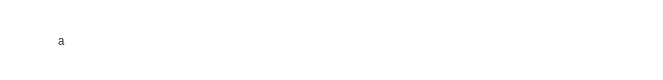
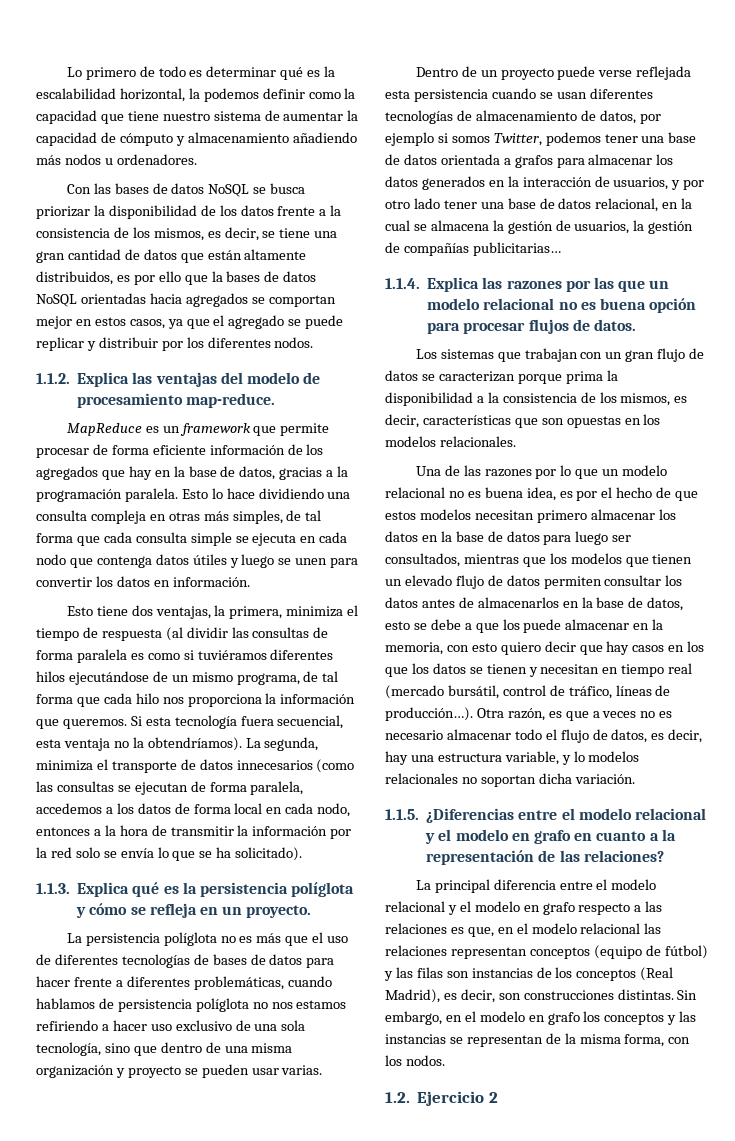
[58,38,65,45] a -> [66,66,336,80] [36,88,356,102] [36,110,359,124] [36,132,357,146] [36,154,197,165] [66,183,306,197] [36,205,342,219] [36,227,338,241] [36,249,307,263] [36,271,317,285] [36,293,336,307] [36,315,344,329] [36,337,314,351] [36,372,321,387] [77,393,276,408] [66,423,330,436] [36,444,324,458] [36,466,349,480] [36,488,351,502] [36,510,322,524] [36,532,348,546] [36,554,359,568] [36,576,250,587] [66,605,359,619] [36,627,329,641] [36,649,334,663] [36,671,339,685] [36,693,356,707] [36,715,344,729] [36,737,319,751] [36,759,355,773] [36,781,304,795] [36,803,351,817] [36,825,352,839] [36,847,303,861] [36,882,355,897] [76,903,312,918] [66,932,349,946] [36,954,335,968] [36,976,332,990] [36,998,347,1012] [36,1020,306,1031] [36,1042,293,1056] [36,1064,323,1078] [415,66,692,80] [385,88,653,102] [385,110,661,124] [385,132,697,146] [385,154,674,168] [385,176,705,190] [385,198,693,212] [385,220,694,234] [385,242,561,256] [385,277,670,292] [427,298,697,313] [427,319,636,334] [415,348,705,362] [385,370,618,384] [385,392,688,406] [385,414,661,428] [385,436,516,447] [415,465,668,479] [385,487,699,501] [385,509,676,523] [385,531,632,545] [385,553,693,567] [385,575,683,589] [385,597,684,611] [385,619,664,633] [385,641,705,655] [385,663,693,677] [385,685,671,699] [385,707,673,721] [385,729,703,743] [385,751,640,765] [385,773,635,787] [385,808,706,823] [425,829,676,844] [426,850,664,865] [415,879,657,893] [385,901,663,915] [385,923,662,937] [385,945,708,959] [384,967,674,981] [385,989,698,1003] [385,1011,697,1025] [385,1033,691,1047] [385,1055,445,1066] [385,1091,498,1106] Lo primero de todo es determinar qué es la escalabilidad horizontal, la podemos definir como la capacidad que tiene nuestro sistema de aumentar la capacidad de cómputo y almacenamiento añadiendo más nodos u ordenadores. // Con las bases de datos NoSQL se busca priorizar la disponibilidad de los datos frente a la consistencia de los mismos, es decir, se tiene una gran cantidad de datos que están altamente distribuidos, es por ello que la bases de datos NoSQL orientadas hacia agregados se comportan mejor en estos casos, ya que el agregado se puede replicar y distribuir por los diferentes nodos. // 1.1.2. Explica las ventajas del modelo de procesamiento map-reduce. // MapReduce es un framework que permite procesar de forma eficiente información de los agregados que hay en la base de datos, gracias a la programación paralela. Esto lo hace dividiendo una consulta compleja en otras más simples, de tal forma que cada consulta simple se ejecuta en cada nodo que contenga datos útiles y luego se unen para convertir los datos en información. // Esto tiene dos ventajas, la primera, minimiza el tiempo de respuesta (al dividir las consultas de forma paralela es como si tuviéramos diferentes hilos ejecutándose de un mismo programa, de tal forma que cada hilo nos proporciona la información que queremos. Si esta tecnología fuera secuencial, esta ventaja no la obtendríamos). La segunda, minimiza el transporte de datos innecesarios (como las consultas se ejecutan de forma paralela, accedemos a los datos de forma local en cada nodo, entonces a la hora de transmitir la información por la red solo se envía lo que se ha solicitado). // 1.1.3. Explica qué es la persistencia políglota y cómo se refleja en un proyecto. // La persistencia políglota no es más que el uso de diferentes tecnologías de bases de datos para hacer frente a diferentes problemáticas, cuando hablamos de persistencia políglota no nos estamos refiriendo a hacer uso exclusivo de una sola tecnología, sino que dentro de una misma organización y proyecto se pueden usar varias. // Dentro de un proyecto puede verse reflejada esta persistencia cuando se usan diferentes tecnologías de almacenamiento de datos, por ejemplo si somos Twitter, podemos tener una base de datos orientada a grafos para almacenar los datos generados en la interacción de usuarios, y por otro lado tener una base de datos relacional, en la cual se almacena la gestión de usuarios, la gestión de compañías publicitarias… // 1.1.4. Explica las razones por las que un modelo relacional no es buena opción para procesar flujos de datos. // Los sistemas que trabajan con un gran flujo de datos se caracterizan porque prima la disponibilidad a la consistencia de los mismos, es decir, características que son opuestas en los modelos relacionales. // Una de las razones por lo que un modelo relacional no es buena idea, es por el hecho de que estos modelos necesitan primero almacenar los datos en la base de datos para luego ser consultados, mientras que los modelos que tienen un elevado flujo de datos permiten consultar los datos antes de almacenarlos en la base de datos, esto se debe a que los puede almacenar en la memoria, con esto quiero decir que hay casos en los que los datos se tienen y necesitan en tiempo real (mercado bursátil, control de tráfico, líneas de producción…). Otra razón, es que a veces no es necesario almacenar todo el flujo de datos, es decir, hay una estructura variable, y lo modelos relacionales no soportan dicha variación. // 1.1.5. ¿Diferencias entre el modelo relacional y el modelo en grafo en cuanto a la representación de las relaciones? // La principal diferencia entre el modelo relacional y el modelo en grafo respecto a las relaciones es que, en el modelo relacional las relaciones representan conceptos (equipo de fútbol) y las filas son instancias de los conceptos (Real Madrid), es decir, son construcciones distintas. Sin embargo, en el modelo en grafo los conceptos y las instancias se representan de la misma forma, con los nodos. // 1.2. Ejercicio 2

